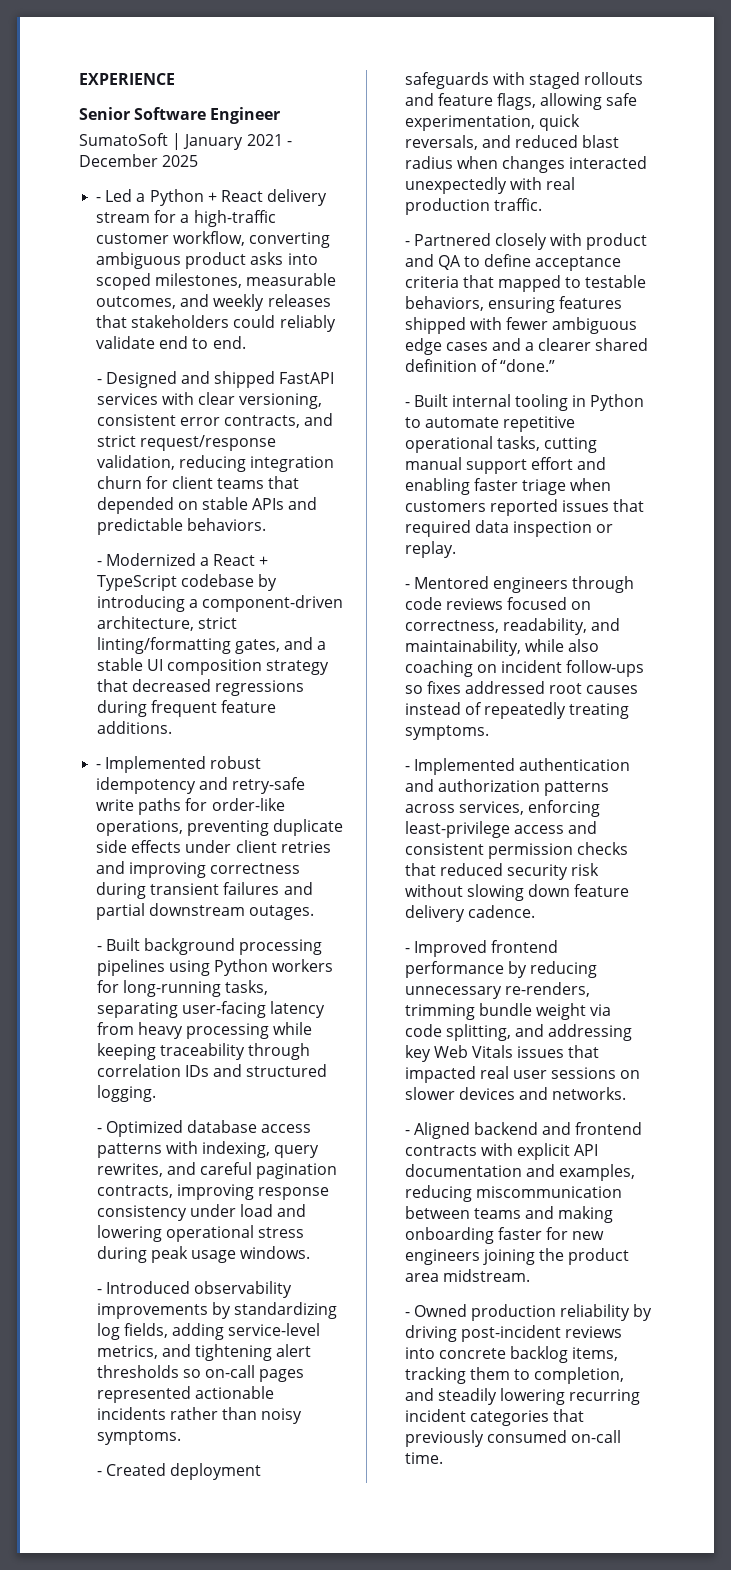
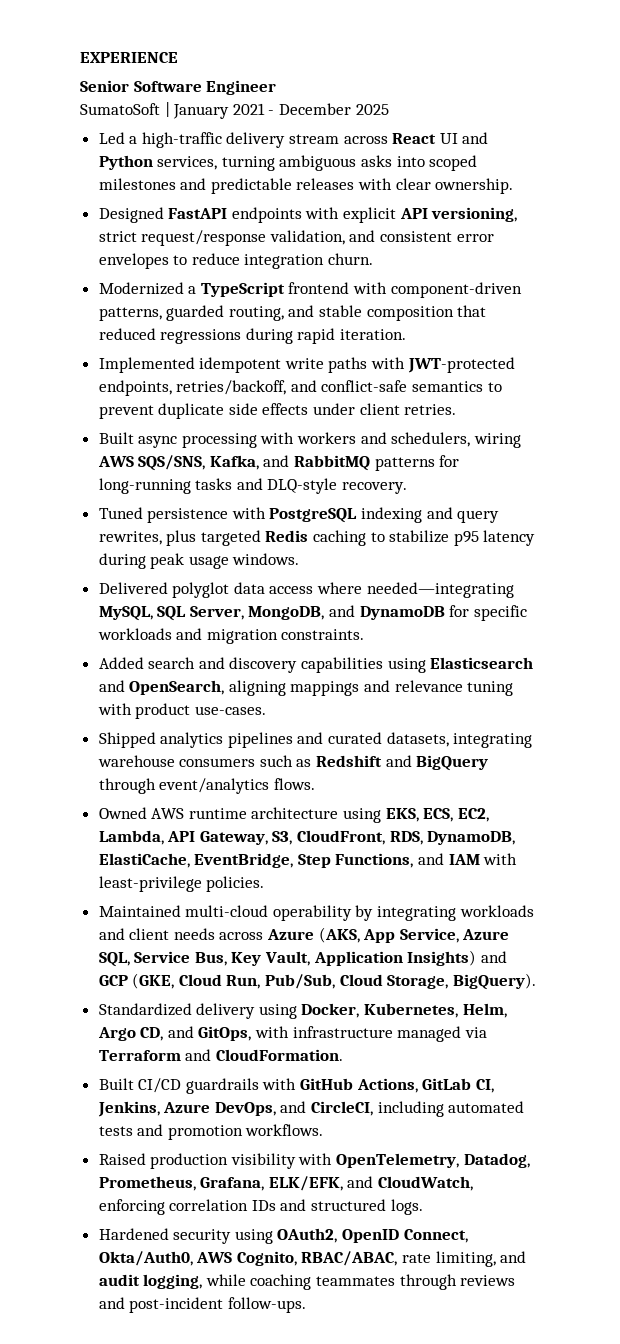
[96,197,102,202] - -> (389, 109) none
[149,189,328,206] [96,210,276,227] [96,231,331,248] [96,252,318,269] [96,273,337,290] [96,294,331,311] [96,315,336,332] [96,336,246,349] [96,371,335,388] [96,392,323,409] [96,413,334,428] [96,435,276,451] [96,455,334,472] [96,476,300,489] [96,497,318,514] [96,518,266,535] [96,553,269,566] [96,574,277,591] [96,595,343,612] [96,616,237,631] [96,637,327,654] [96,658,330,675] [96,679,304,696] [96,700,276,717] [96,721,172,734] [96,756,262,773] [96,777,306,794] [96,798,285,815] [96,820,270,836] Python + React delivery stream for a high-traffic customer workflow, converting ambiguous product asks into scoped milestones, measurable outcomes, and weekly releases that stakeholders could reliably validate end to end. // - Designed and shipped FastAPI services with clear versioning, consistent error contracts, and strict request/response validation, reducing integration churn for client teams that depended on stable APIs and predictable behaviors. // - Modernized a React + TypeScript codebase by introducing a component-driven architecture, strict linting/formatting gates, and a stable UI composition strategy that decreased regressions during frequent feature additions. // - Implemented robust idempotency and retry-safe write paths for order-like operations, preventing -> [141,132,489,148] [98,155,478,171] [98,178,514,194] [98,207,518,223] [98,230,494,246] [98,253,374,269] [98,282,522,298] [98,305,487,321] [98,328,407,344] [98,357,515,373] [98,380,502,396] [98,405,154,419] high-traffic delivery stream across React UI and Python services, turning ambiguous asks into scoped milestones and predictable releases with clear ownership. // Designed FastAPI endpoints with explicit API versioning, strict request/response validation, and consistent error envelopes to reduce integration churn. // Modernized a TypeScript frontend with component-driven patterns, guarded routing, and stable composition that reduced regressions during rapid iteration. // Implemented idempotent write paths with JWT-protected endpoints, retries/backoff, and conflict-safe semantics to prevent
[280,841,331,853] [96,861,301,878] [96,882,313,899] [96,903,315,920] [96,938,323,955] [96,959,334,976] [96,980,268,997] [96,1001,325,1018] [96,1022,313,1039] [96,1043,310,1060] [96,1064,328,1077] [96,1085,156,1102] [96,1120,312,1137] [96,1141,320,1158] [96,1162,338,1179] [96,1184,329,1200] [96,1204,307,1221] [96,1225,304,1242] [96,1246,311,1263] [96,1281,292,1298] [96,1302,337,1319] [96,1323,321,1340] [96,1344,312,1361] [96,1365,305,1382] [96,1386,274,1403] [96,1407,303,1424] [96,1430,181,1445] [96,1463,261,1480] [404,72,644,89] [404,93,638,110] [404,114,580,131] [404,135,620,150] [404,156,648,173] [404,177,575,194] [404,198,542,215] [404,233,648,250] [404,254,622,271] [404,275,647,292] [404,296,622,313] [404,317,638,334] [404,338,649,355] [404,359,555,372] [404,394,645,411] [404,416,575,432] [404,436,597,453] [404,457,607,474] [404,478,612,495] [404,499,645,516] [404,520,614,537] [404,541,456,558] [404,576,635,593] [404,597,592,610] [404,618,620,635] [404,639,599,656] [404,660,645,677] [404,681,639,694] [404,702,630,719] [404,725,489,740] [404,758,630,775] [404,779,609,796] [404,800,600,817] [404,821,597,838] [404,842,628,859] [404,863,600,880] [404,884,630,901] [404,905,535,922] [404,940,558,957] [404,961,597,978] [404,982,590,999] [404,1003,612,1020] [404,1024,633,1041] [404,1045,600,1062] [404,1066,641,1083] [404,1087,627,1100] [404,1122,643,1139] [404,1143,599,1160] [404,1164,635,1181] [404,1185,622,1202] [404,1206,614,1223] [404,1227,605,1244] [404,1248,630,1265] [404,1269,530,1282] [404,1304,653,1321] [404,1325,622,1342] [404,1346,619,1363] [404,1367,625,1384] [404,1388,641,1405] [404,1409,584,1426] [404,1430,621,1447] [404,1452,443,1464] retries and improving correctness during transient failures and partial downstream outages. // - Built background processing pipelines using Python workers for long-running tasks, separating user-facing latency from heavy processing while keeping traceability through correlation IDs and structured logging. // - Optimized database access patterns with indexing, query rewrites, and careful pagination contracts, improving response consistency under load and lowering operational stress during peak usage windows. // - Introduced observability improvements by standardizing log fields, adding service-level metrics, and tightening alert thresholds so on-call pages represented actionable incidents rather than noisy symptoms. // - Created deployment safeguards with staged rollouts and feature flags, allowing safe experimentation, quick reversals, and reduced blast radius when changes interacted unexpectedly with real production traffic. // - Partnered closely with product and QA to define acceptance criteria that mapped to testable behaviors, ensuring features shipped with fewer ambiguous edge cases and a clearer shared definition of “done.” // - Built internal tooling in Python to automate repetitive operational tasks, cutting manual support effort and enabling faster triage when customers reported issues that required data inspection or replay. // - Mentored engineers through code reviews focused on correctness, readability, and maintainability, while also coaching on incident follow-ups so fixes addressed root causes instead of repeatedly treating symptoms. // - Implemented authentication and authorization patterns across services, enforcing least-privilege access and consistent permission checks that reduced security risk without slowing down feature delivery cadence. // - Improved frontend performance by reducing unnecessary re-renders, trimming bundle weight via code splitting, and addressing key Web Vitals issues that impacted real user sessions on slower devices and networks. // - Aligned backend and frontend contracts with explicit API documentation and examples, reducing miscommunication between teams and making onboarding faster for new engineers joining the product area midstream. // - Owned production reliability by driving post-incident reviews into concrete backlog items, tracking them to completion, and steadily lowering recurring incident categories that previously consumed on-call time. -> [404,404,457,415] [98,432,521,448] [97,455,460,471] [98,478,408,494] [98,507,500,523] [98,530,536,546] [98,553,300,569] [98,582,514,598] [98,605,527,621] [97,628,365,644] [98,657,534,673] [98,680,514,696] [97,703,266,719] [98,732,533,748] [97,755,489,771] [98,778,315,794] [98,807,489,823] [98,830,516,845] [98,853,518,868] [98,876,265,892] [98,905,534,921] [98,927,510,943] [98,950,507,967] [98,973,536,990] [98,1003,507,1019] [97,1026,487,1042] [98,1049,343,1061] [98,1078,494,1094] [97,1101,525,1117] [98,1124,324,1140] [98,1153,530,1169] [98,1176,474,1191] [98,1199,423,1215] [98,1228,468,1244] [98,1251,527,1267] [98,1274,516,1290] [98,1297,306,1313] retries. // Built async processing with workers and schedulers, wiring AWS SQS/SNS, Kafka, and RabbitMQ patterns for long-running tasks and DLQ-style recovery. // Tuned persistence with PostgreSQL indexing and query rewrites, plus targeted Redis caching to stabilize p95 latency during peak usage windows. // Delivered polyglot data access where needed—integrating MySQL, SQL Server, MongoDB, and DynamoDB for specific workloads and migration constraints. // Added search and discovery capabilities using Elasticsearch and OpenSearch, aligning mappings and relevance tuning with product use-cases. // Shipped analytics pipelines and curated datasets, integrating warehouse consumers such as Redshift and BigQuery through event/analytics flows. // Owned AWS runtime architecture using EKS, ECS, EC2, Lambda, API Gateway, S3, CloudFront, RDS, DynamoDB, ElastiCache, EventBridge, Step Functions, and IAM with least-privilege policies. // Maintained multi-cloud operability by integrating workloads and client needs across Azure (AKS, App Service, Azure SQL, Service Bus, Key Vault, Application Insights) and GCP (GKE, Cloud Run, Pub/Sub, Cloud Storage, BigQuery). // Standardized delivery using Docker, Kubernetes, Helm, Argo CD, and GitOps, with infrastructure managed via Terraform and CloudFormation. // Built CI/CD guardrails with GitHub Actions, GitLab CI, Jenkins, Azure DevOps, and CircleCI, including automated tests and promotion workflows. // Raised production visibility with OpenTelemetry, Datadog, Prometheus, Grafana, ELK/EFK, and CloudWatch, enforcing correlation IDs and structured logs. // Hardened security using OAuth2, OpenID Connect, Okta/Auth0, AWS Cognito, RBAC/ABAC, rate limiting, and audit logging, while coaching teammates through reviews and post-incident follow-ups.

